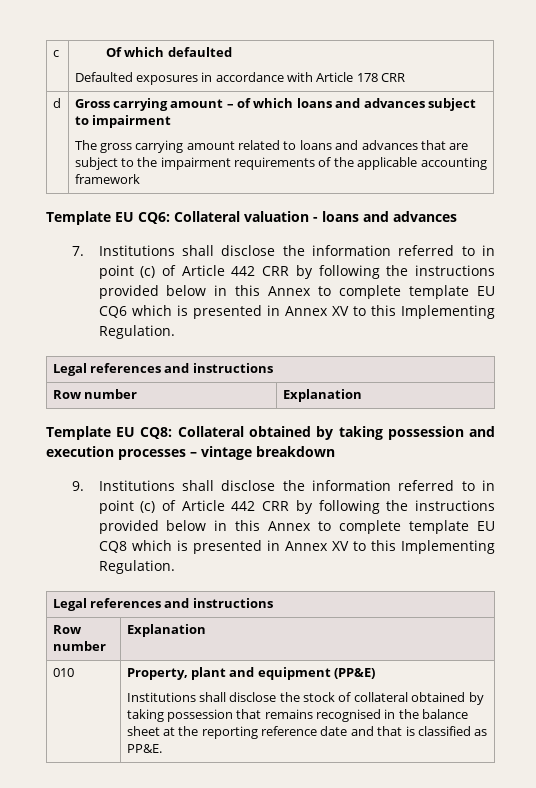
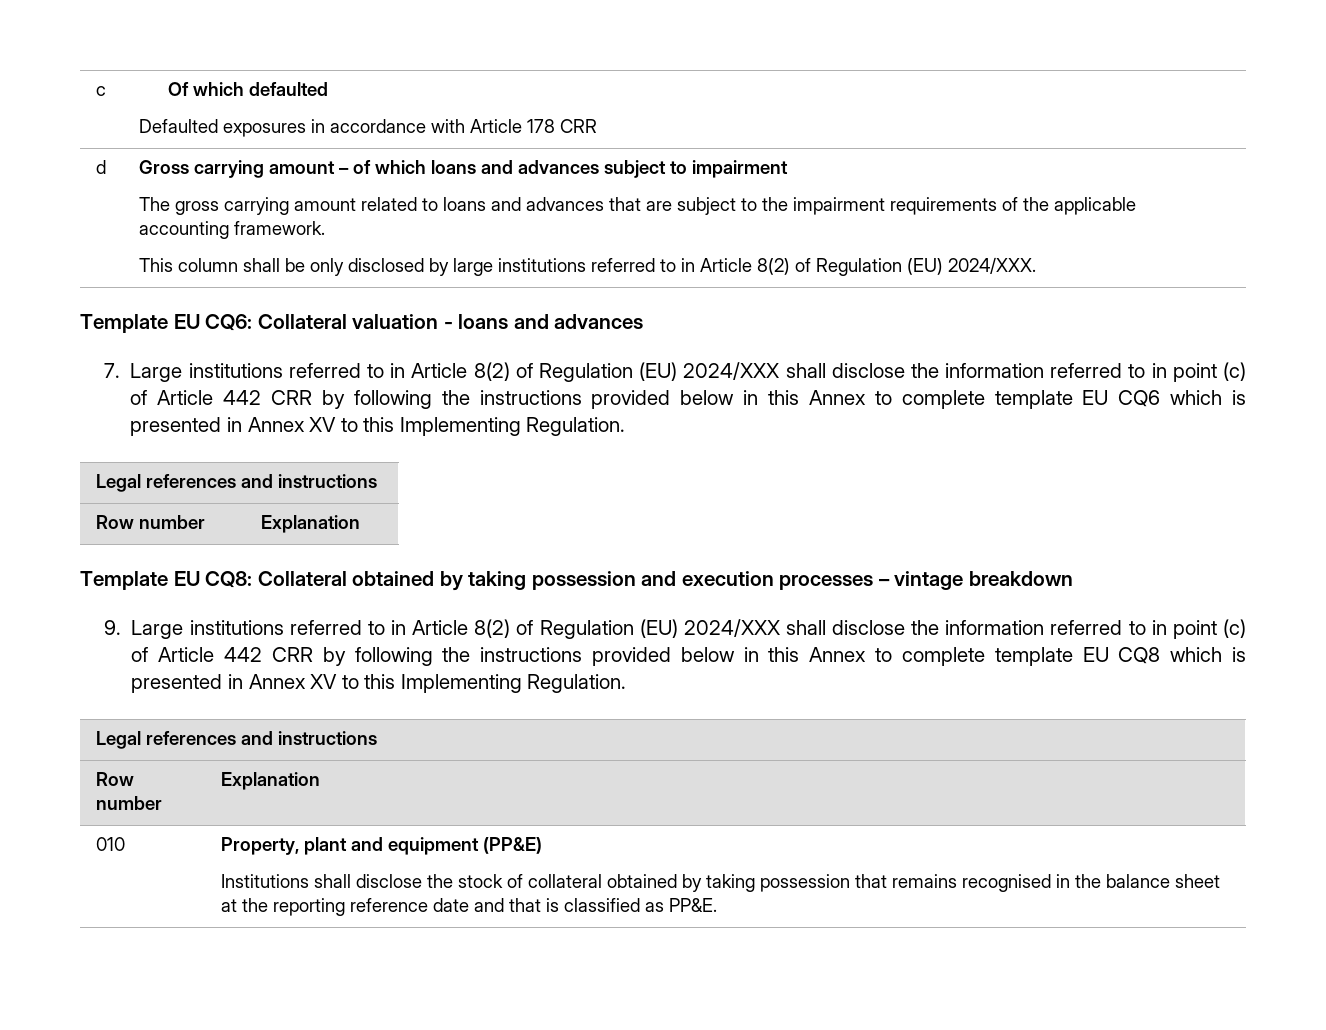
[74,174,140,184] framework -> [234,221,326,235] [139,257,1037,276] framework. // This column shall be only disclosed by large institutions referred to in Article 8(2) of Regulation (EU) 2024/XXX.
[98,245,175,256] Institutions -> [130,362,780,382] Large institutions referred to in Article 8(2) of Regulation (EU) 2024/XXX
[98,480,175,491] Institutions -> [131,619,780,639] Large institutions referred to in Article 8(2) of Regulation (EU) 2024/XXX

